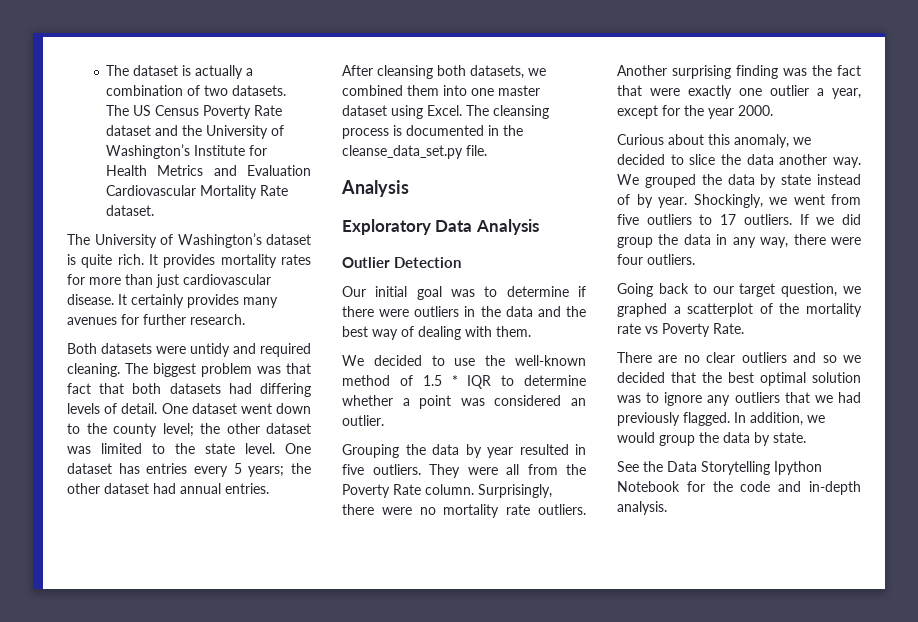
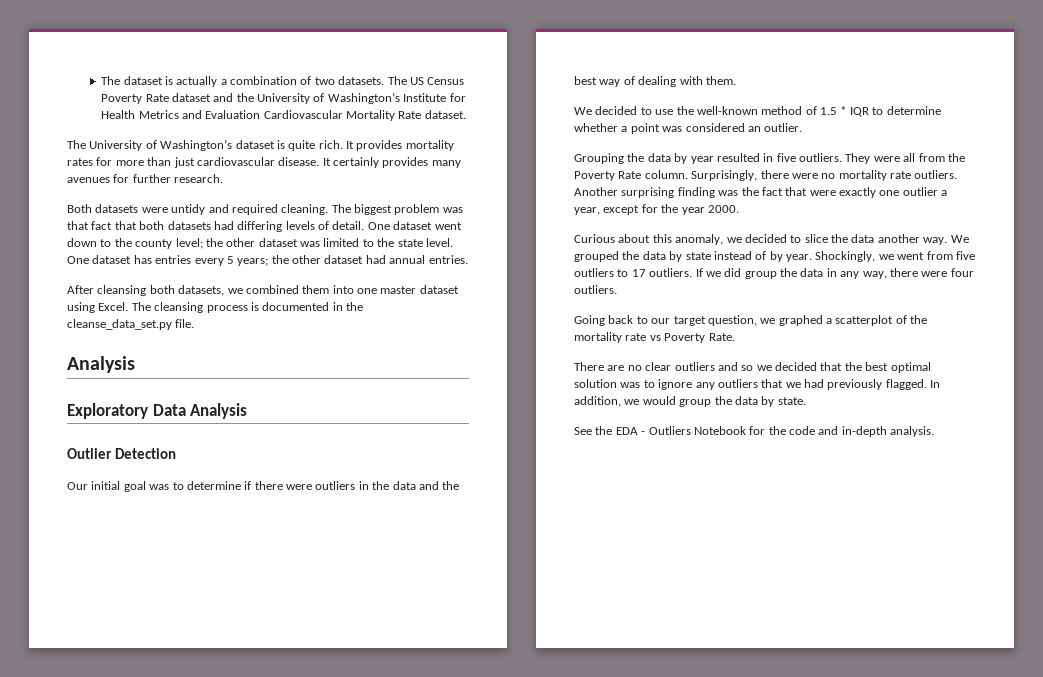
[667,461,822,475] Data Storytelling Ipython -> [615,426,691,435] EDA - Outliers

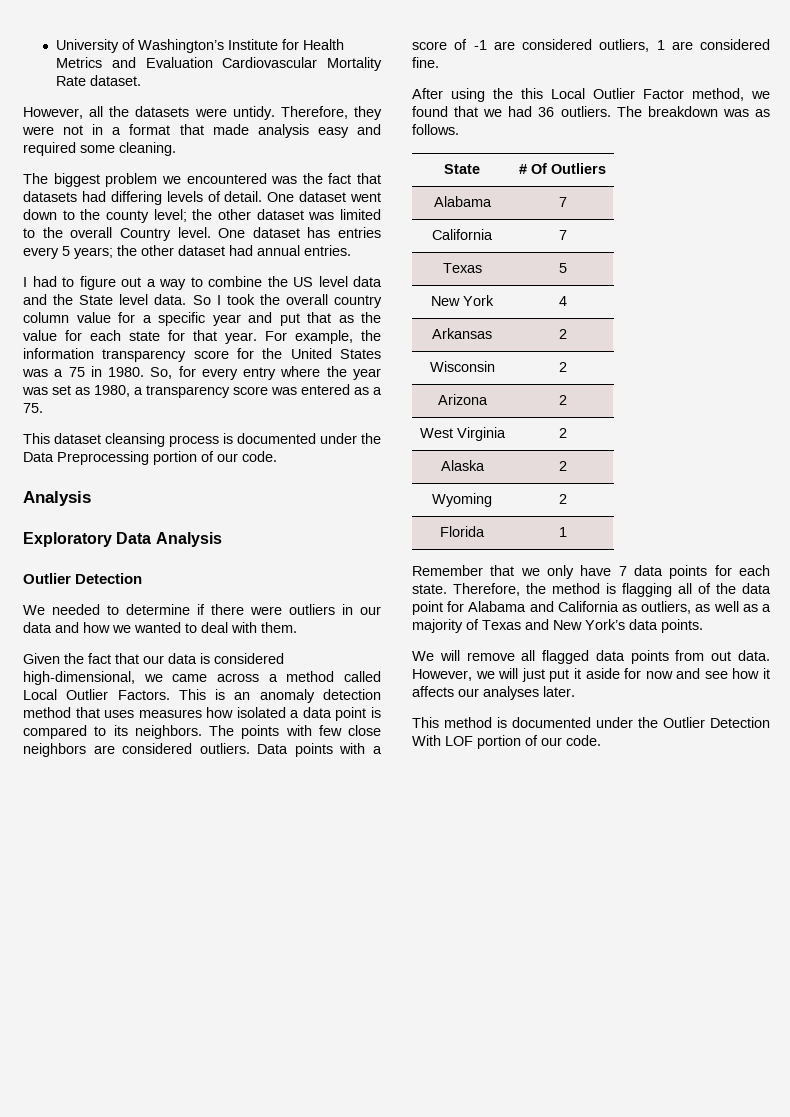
[101,76,465,87] [101,93,254,104] The dataset is actually a combination of two datasets. The US Census Poverty Rate dataset and the -> (56, 46) none
[67,139,454,151] [67,157,461,168] [67,174,224,183] [67,204,206,215] The University of Washington’s dataset is quite rich. It provides mortality rates for more than just cardiovascular disease. It certainly provides many avenues for further research. // Both datasets were untidy -> [23,106,382,120] [22,124,349,138] However, all the datasets were untidy. Therefore, they were not in a format that made analysis easy
(278, 209) none -> [80,145,115,153] some
(329, 209) none -> (176, 149) //
[442,207,463,213] [67,221,165,230] was that fact that both -> [161,173,381,184] we encountered was the fact that
[397,239,423,247] state -> [70,227,171,241] overall Country
[67,285,459,296] [67,302,363,313] [67,319,195,330] After cleansing both datasets, we combined them into one master dataset using Excel. The cleansing process is documented in the cleanse_data_set.py file. -> [23,276,382,290] [23,294,382,308] [23,312,381,326] [23,330,381,344] [23,348,381,362] [22,366,381,380] [22,384,382,398] [23,403,43,413] [23,433,381,447] [23,451,277,465] I had to figure out a way to combine the US level data and the State level data. So I took the overall country column value for a specific year and put that as the value for each state for that year. For example, the information transparency score for the United States was a 75 in 1980. So, for every entry where the year was set as 1980, a transparency score was entered as a 75. // This dataset cleansing process is documented under the Data Preprocessing portion of our code.
[67,481,170,492] Our initial goal was -> [23,604,100,615] We needed
[372,481,460,490] [574,76,736,87] [574,106,941,117] [574,123,803,134] [574,153,965,164] [574,170,958,181] [574,187,948,198] [574,204,739,215] [574,234,969,245] [574,251,975,262] [574,268,974,279] [574,285,617,294] [574,315,928,326] [574,332,735,343] [574,362,931,373] [574,379,941,390] [574,396,806,407] [574,426,935,437] the data and the best way of dealing with them. // We decided to use the well-known method of 1.5 * IQR to determine whether a point was considered an outlier. // Grouping the data by year resulted in five outliers. They were all from the Poverty Rate column. Surprisingly, there were no mortality rate outliers. Another surprising finding was the fact that were exactly one outlier a year, except for the year 2000. // Curious about this anomaly, we decided to slice the data another way. We grouped the data by state instead of by year. Shockingly, we went from five outliers to 17 outliers. If we did group the data in any way, there were four outliers. // Going back to our target question, we graphed a scatterplot of the mortality rate vs Poverty Rate. // There are no clear outliers and so we decided that the best optimal solution was to ignore any outliers that we had previously flagged. In addition, we would group the data by state. // See the EDA - Outliers Notebook for the code and in-depth analysis. -> [360,606,381,615] [23,622,297,633] [23,653,284,664] [23,671,381,685] [23,689,381,703] [23,707,381,721] [23,725,381,739] [23,743,382,757] [412,39,770,52] [412,57,439,68] [412,88,770,102] [412,106,770,117] [412,124,459,135] [444,164,480,174] [519,163,606,174] [433,196,492,207] [558,197,567,207] [432,229,493,240] [558,230,567,240] [442,263,482,273] [558,263,567,273] [431,295,494,306] [558,296,567,306] [432,328,492,339] [558,329,567,339] [429,361,495,372] [558,362,567,372] [437,394,488,405] [558,395,567,405] [419,427,506,441] [558,428,567,438] [440,460,485,471] [558,461,567,471] [432,493,492,507] [558,494,567,504] [440,526,485,537] [558,527,567,537] [412,565,770,579] [412,583,771,597] [412,601,771,615] [412,619,703,633] [412,650,770,664] [412,668,770,682] [412,686,575,700] [412,717,770,728] [412,735,601,749] our data and how we wanted to deal with them. // Given the fact that our data is considered high-dimensional, we came across a method called Local Outlier Factors. This is an anomaly detection method that uses measures how isolated a data point is compared to its neighbors. The points with few close neighbors are considered outliers. Data points with a score of -1 are considered outliers, 1 are considered fine. // After using the this Local Outlier Factor method, we found that we had 36 outliers. The breakdown was as follows. // State | # Of Outliers // Alabama | 7 // California | 7 // Texas | 5 // New York | 4 // Arkansas | 2 // Wisconsin | 2 // Arizona | 2 // West Virginia | 2 // Alaska | 2 // Wyoming | 2 // Florida | 1 // Remember that we only have 7 data points for each state. Therefore, the method is flagging all of the data point for Alabama and California as outliers, as well as a majority of Texas and New York’s data points. // We will remove all flagged data points from out data. However, we will just put it aside for now and see how it affects our analyses later. // This method is documented under the Outlier Detection With LOF portion of our code.

